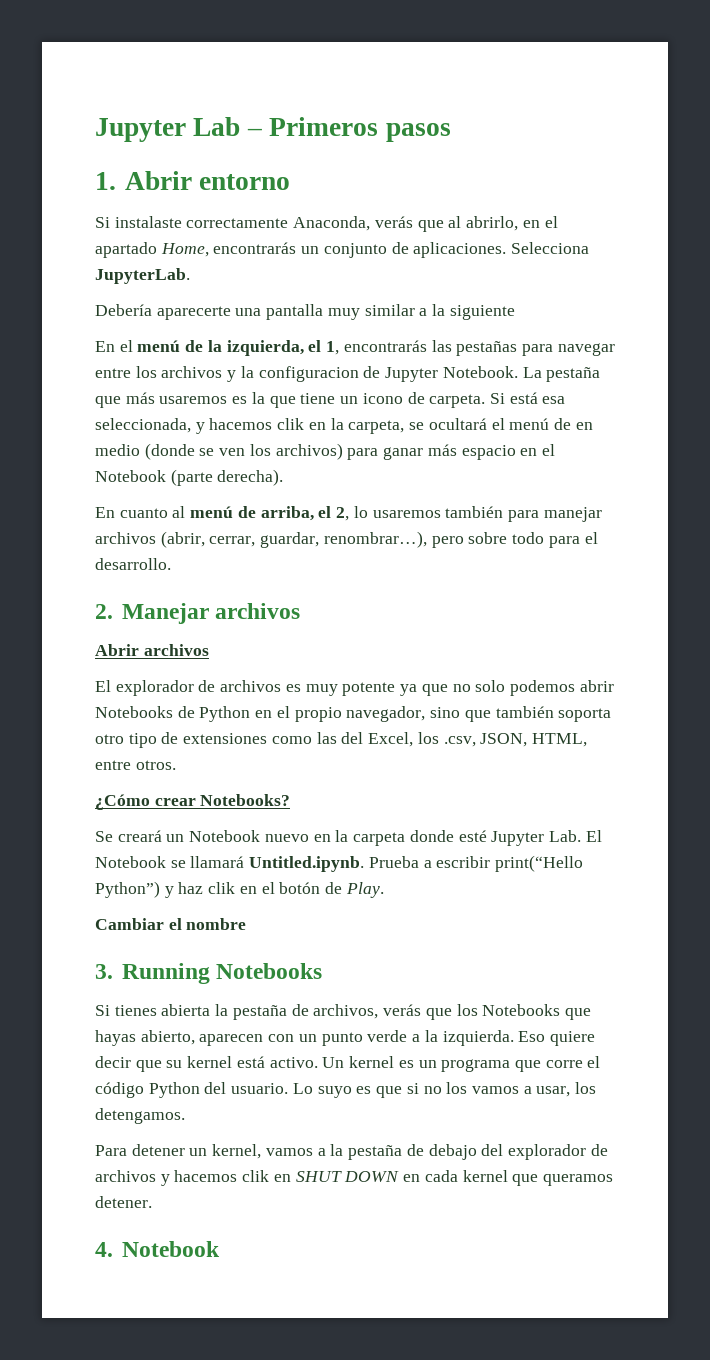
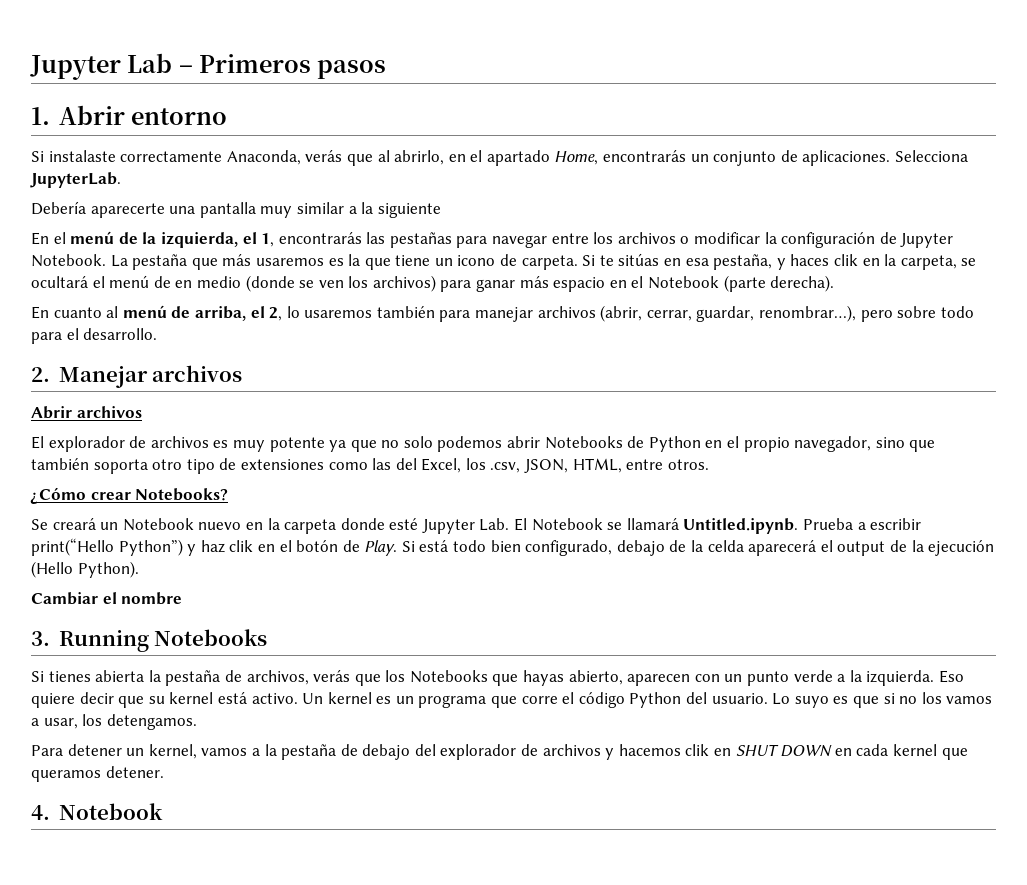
[227,366,359,382] y la configuracion -> [680,232,876,248] o modificar la configuración
[509,392,566,404] [95,418,273,434] está esa seleccionada, y hacemos -> [599,253,830,270] te sitúas en esa pestaña, y haces
(384, 890) none -> [401,540,995,556] [31,561,139,578] Si está todo bien configurado, debajo de la celda aparecerá el output de la ejecución (Hello Python).

